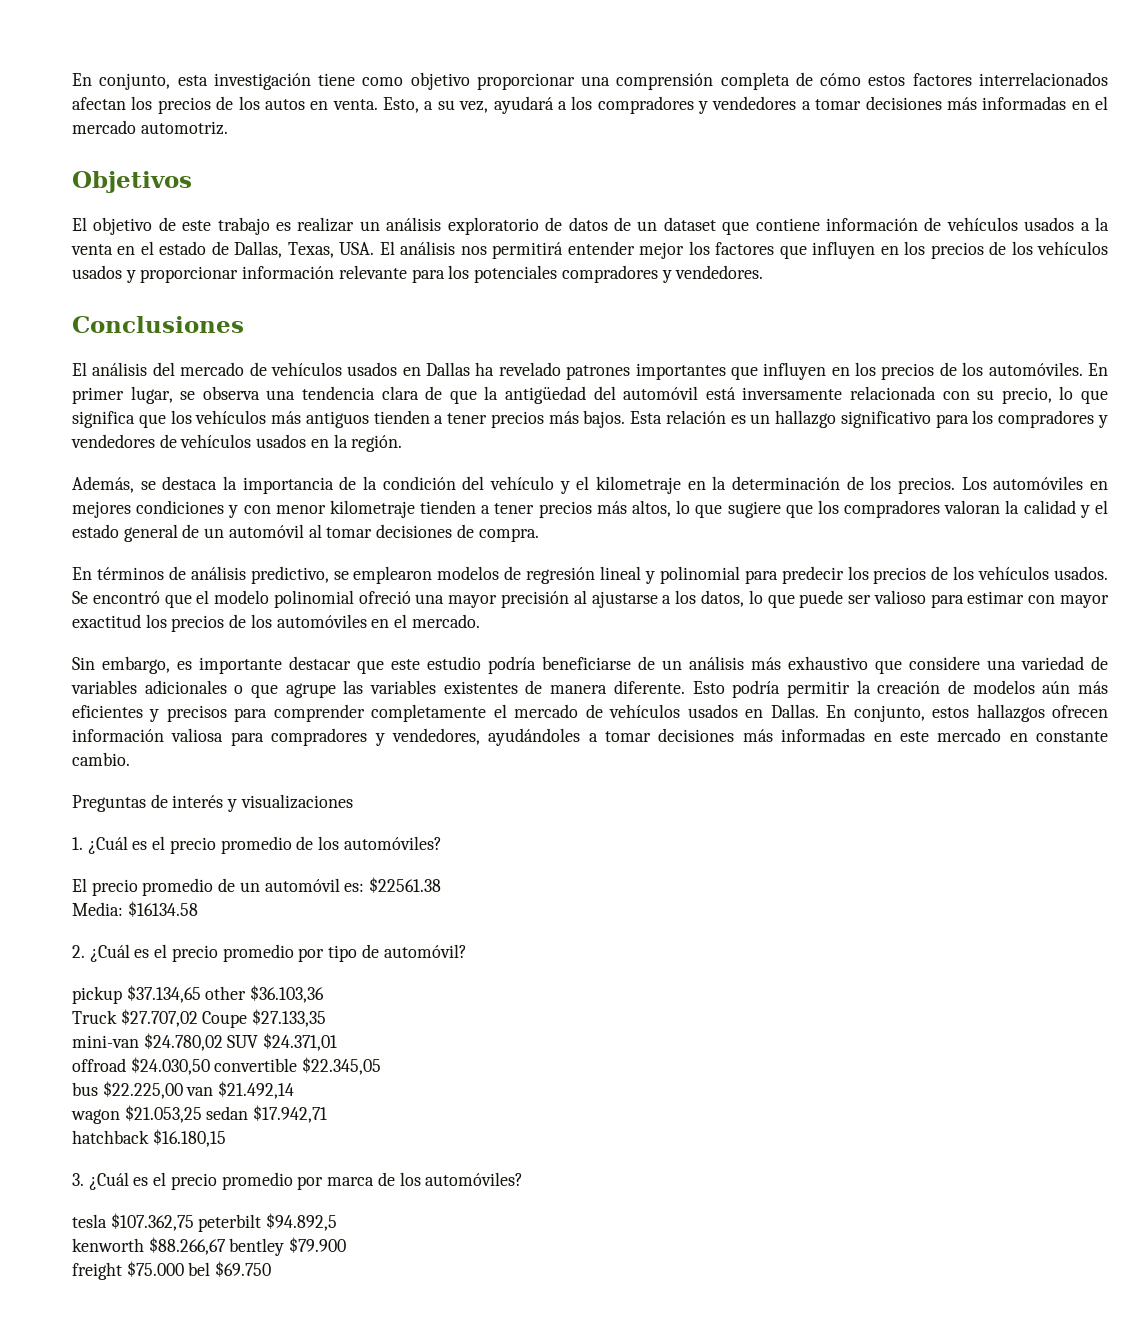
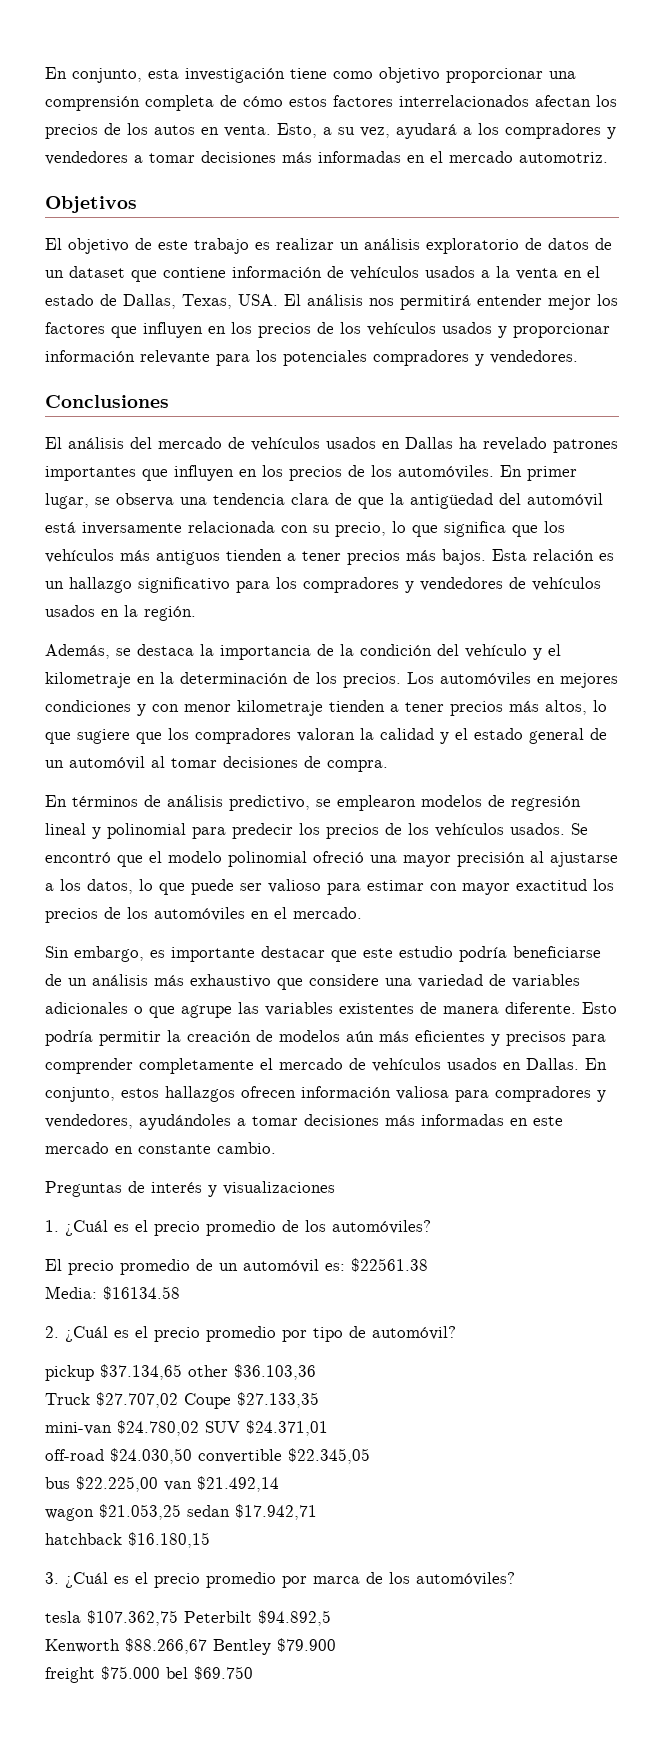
[72,1058,126,1072] offroad -> [45,1449,104,1461] off-road
[198,1214,262,1232] peterbilt -> [184,1611,252,1623] Peterbilt
[72,1237,285,1256] kenworth $88.266,67 bentley -> [45,1638,271,1655] Kenworth $88.266,67 Bentley

